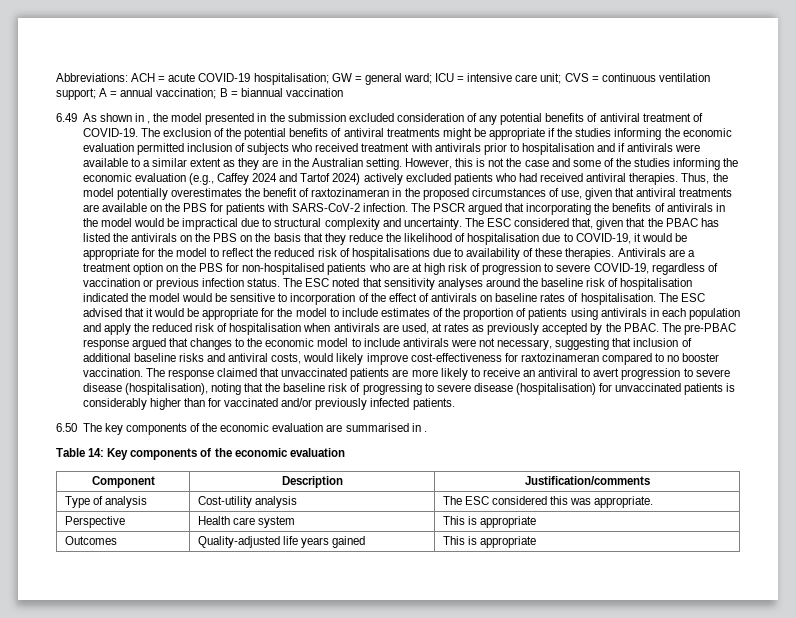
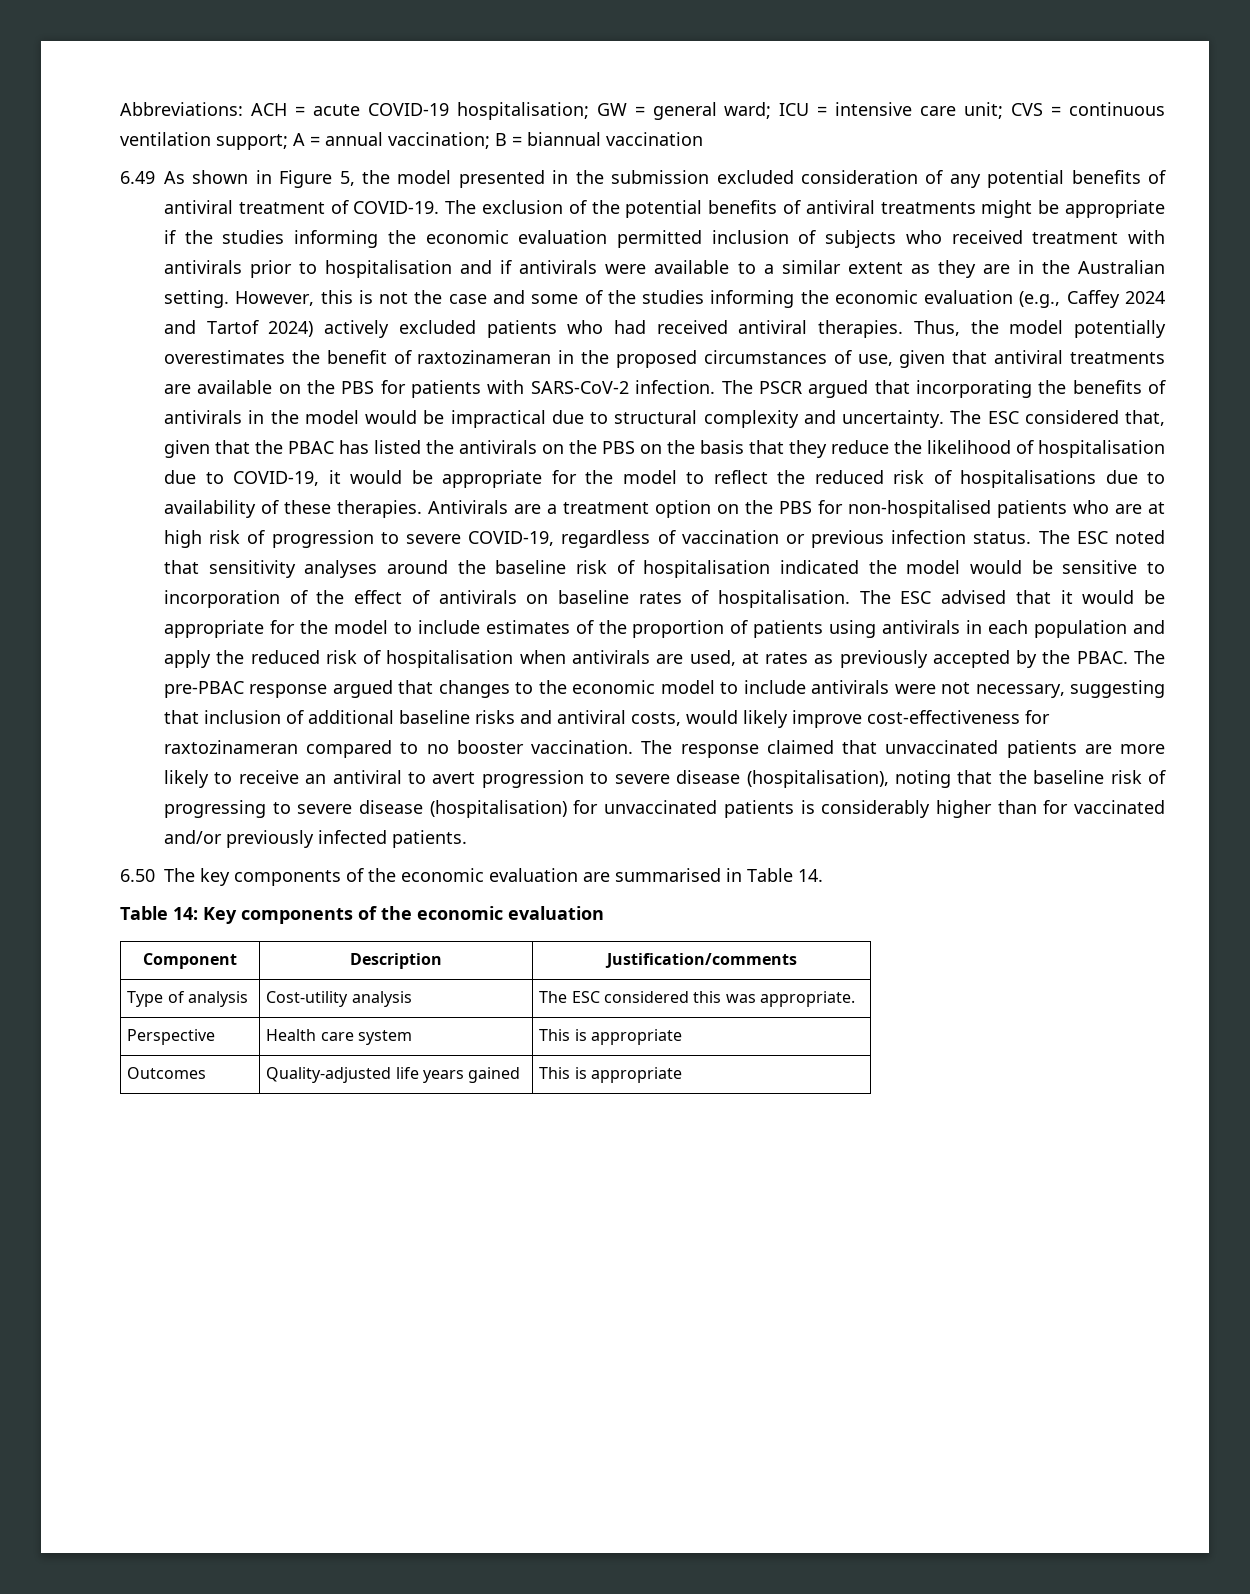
[147,121,151,124] , -> [279,170,355,188] Figure 5,
[423,431,427,432] . -> [747,868,823,882] Table 14.

